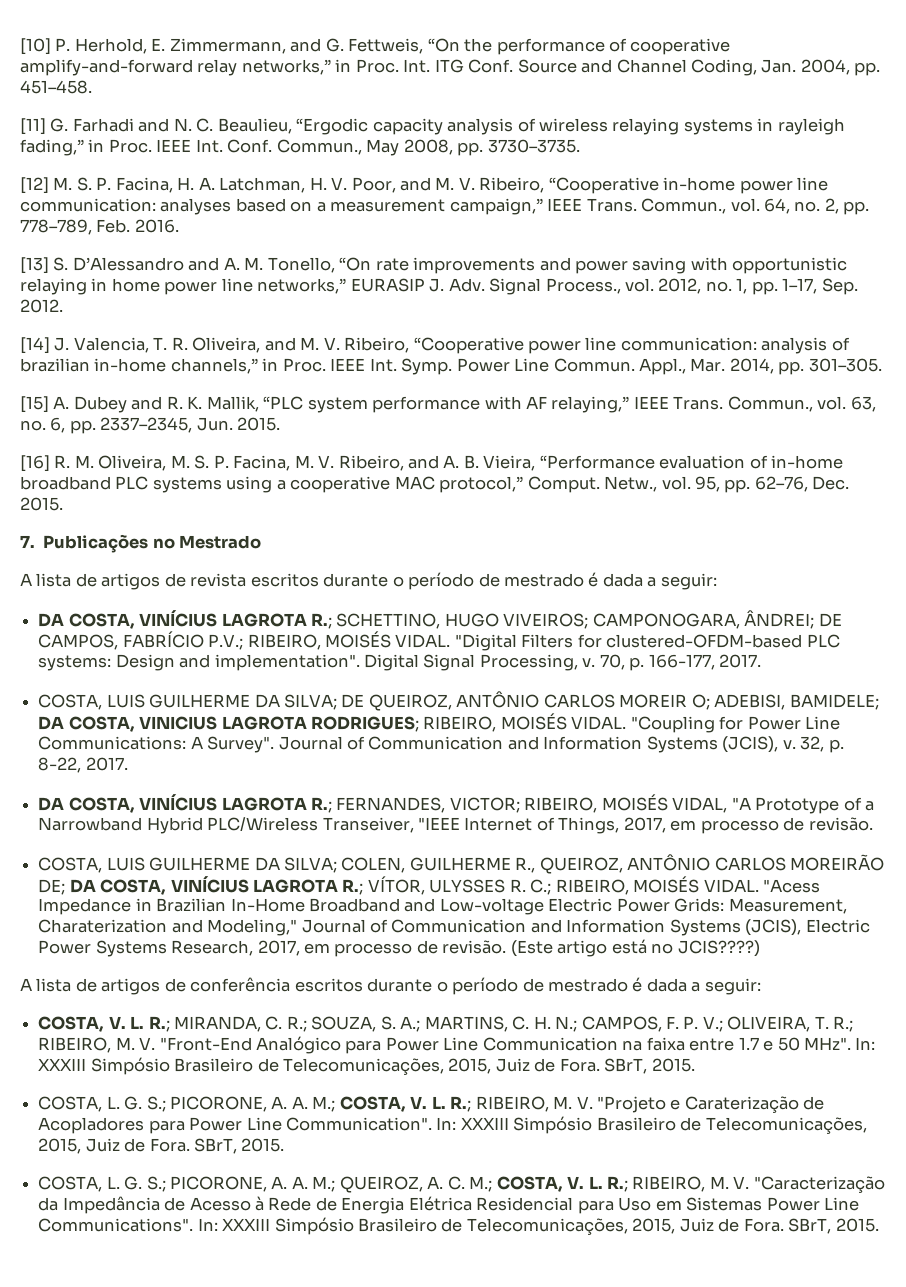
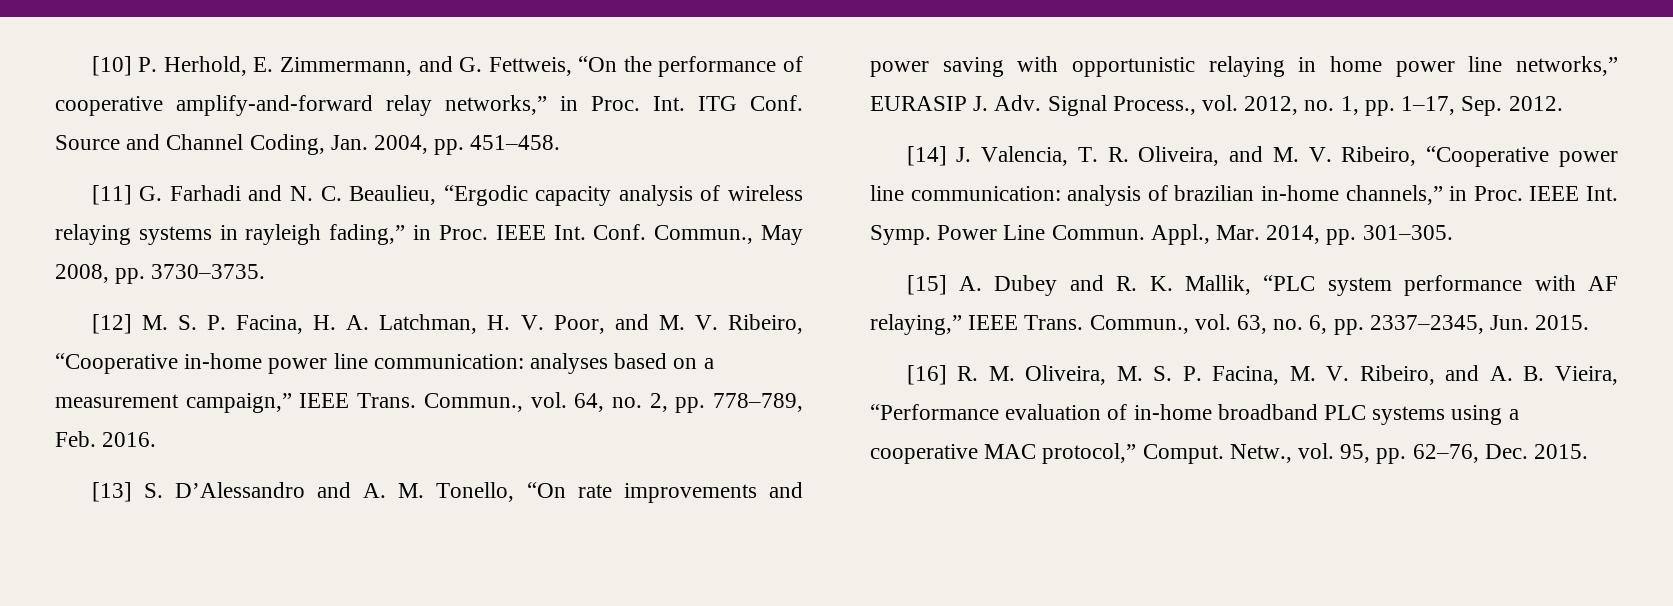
[20,534,262,553] [20,572,717,590] [38,610,842,629] [38,631,840,651] [38,654,762,671] [38,691,879,711] [38,713,841,733] [38,736,844,753] [38,757,128,773] [38,794,875,814] [38,817,873,834] [38,854,885,874] [38,876,821,895] [38,898,847,915] [38,919,870,936] [38,939,760,957] [20,977,761,995] [38,1016,854,1032] [38,1036,876,1054] [38,1057,695,1075] [38,1096,825,1113] [38,1116,867,1134] [38,1138,285,1154] [38,1176,885,1193] [38,1196,859,1214] [38,1217,879,1235] // 7. Publicações no Mestrado // A lista de artigos de revista escritos durante o período de mestrado é dada a seguir: // DA COSTA, VINÍCIUS LAGROTA R.; SCHETTINO, HUGO VIVEIROS; CAMPONOGARA, ÂNDREI; DE CAMPOS, FABRÍCIO P.V.; RIBEIRO, MOISÉS VIDAL. "Digital Filters for clustered-OFDM-based PLC systems: Design and implementation". Digital Signal Processing, v. 70, p. 166-177, 2017. // COSTA, LUIS GUILHERME DA SILVA; DE QUEIROZ, ANTÔNIO CARLOS MOREIR O; ADEBISI, BAMIDELE; DA COSTA, VINICIUS LAGROTA RODRIGUES; RIBEIRO, MOISÉS VIDAL. "Coupling for Power Line Communications: A Survey". Journal of Communication and Information Systems (JCIS), v. 32, p. 8-22, 2017. // DA COSTA, VINÍCIUS LAGROTA R.; FERNANDES, VICTOR; RIBEIRO, MOISÉS VIDAL, "A Prototype of a Narrowband Hybrid PLC/Wireless Transeiver, "IEEE Internet of Things, 2017, em processo de revisão. // COSTA, LUIS GUILHERME DA SILVA; COLEN, GUILHERME R., QUEIROZ, ANTÔNIO CARLOS MOREIRÃO DE; DA COSTA, VINÍCIUS LAGROTA R.; VÍTOR, ULYSSES R. C.; RIBEIRO, MOISÉS VIDAL. "Acess Impedance in Brazilian In-Home Broadband and Low-voltage Electric Power Grids: Measurement, Charaterization and Modeling," Journal of Communication and Information Systems (JCIS), Electric Power Systems Research, 2017, em processo de revisão. (Este artigo está no JCIS????) // A lista de artigos de conferência escritos durante o período de mestrado é dada a seguir: // COSTA, V. L. R.; MIRANDA, C. R.; SOUZA, S. A.; MARTINS, C. H. N.; CAMPOS, F. P. V.; OLIVEIRA, T. R.; RIBEIRO, M. V. "Front-End Analógico para Power Line Communication na faixa entre 1.7 e 50 MHz". In: XXXIII Simpósio Brasileiro de Telecomunicações, 2015, Juiz de Fora. SBrT, 2015. // COSTA, L. G. S.; PICORONE, A. A. M.; COSTA, V. L. R.; RIBEIRO, M. V. "Projeto e Caraterização de Acopladores para Power Line Communication". In: XXXIII Simpósio Brasileiro de Telecomunicações, 2015, Juiz de Fora. SBrT, 2015. // COSTA, L. G. S.; PICORONE, A. A. M.; QUEIROZ, A. C. M.; COSTA, V. L. R.; RIBEIRO, M. V. "Caracterização da Impedância de Acesso à Rede de Energia Elétrica Residencial para Uso em Sistemas Power Line Communications". In: XXXIII Simpósio Brasileiro de Telecomunicações, 2015, Juiz de Fora. SBrT, 2015. -> (1589, 451) none

